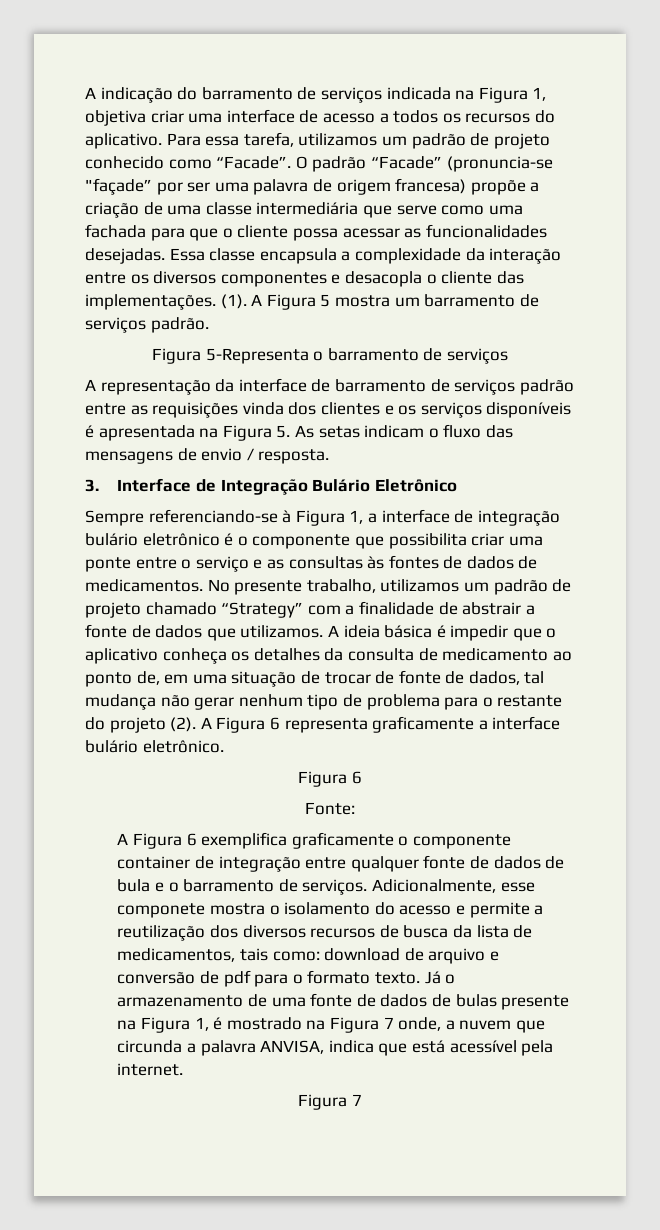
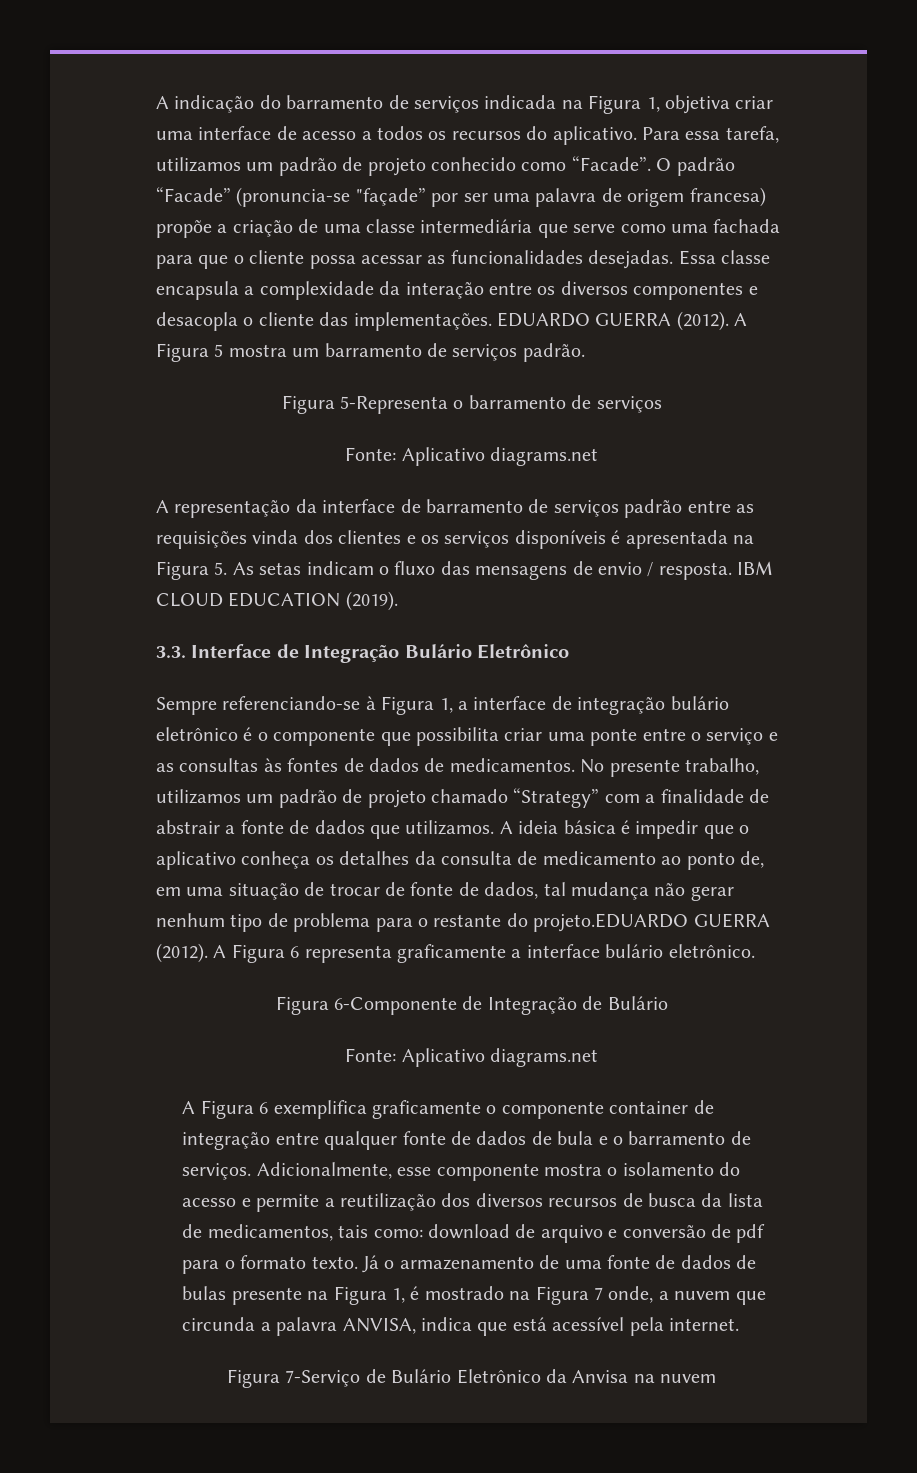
[220,294,247,309] (1). -> [497,311,729,331] EDUARDO GUERRA (2012).
(508, 356) none -> [345,447,598,466] // Fonte: Aplicativo diagrams.net
[85,479,99,492] // 3. -> [737,561,774,575] [156,591,398,611] [156,646,186,658] IBM CLOUD EDUCATION (2019). // 3.3.
[109,717,197,733] projeto (2). -> [533,913,770,932] [156,943,208,963] projeto.EDUARDO GUERRA (2012).
[351,771,362,784] [305,802,355,815] 6 // Fonte: -> [333,996,668,1015] [345,1048,598,1067] 6-Componente de Integração de Bulário // Fonte: Aplicativo diagrams.net
[117,903,206,918] componete -> [436,1163,539,1181] componente
[351,1094,362,1106] 7 -> [285,1369,717,1387] 7-Serviço de Bulário Eletrônico da Anvisa na nuvem

